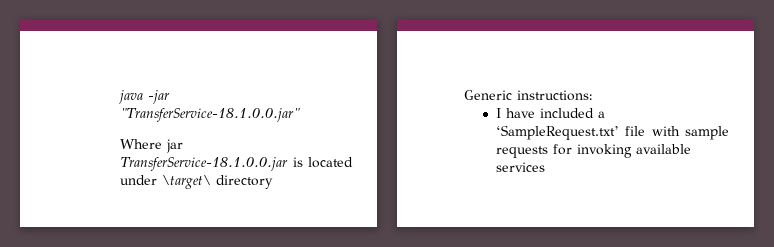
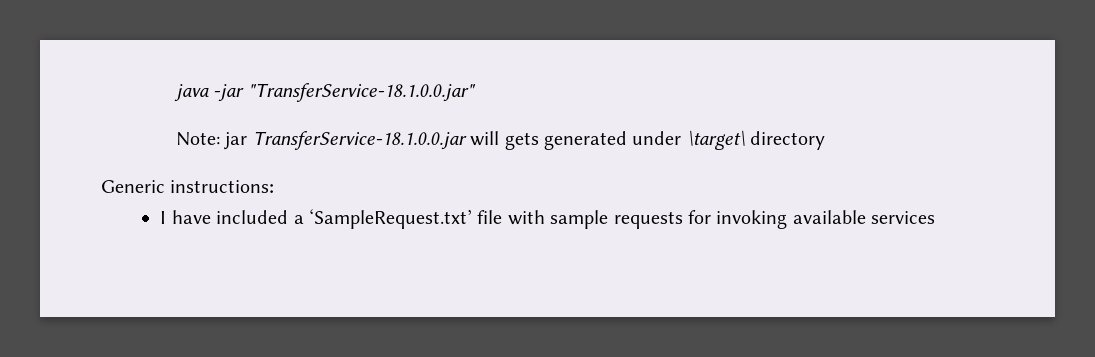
[120,139,163,149] Where -> [175,132,220,146] Note:
[292,157,353,168] is located -> [470,131,627,150] will gets generated

